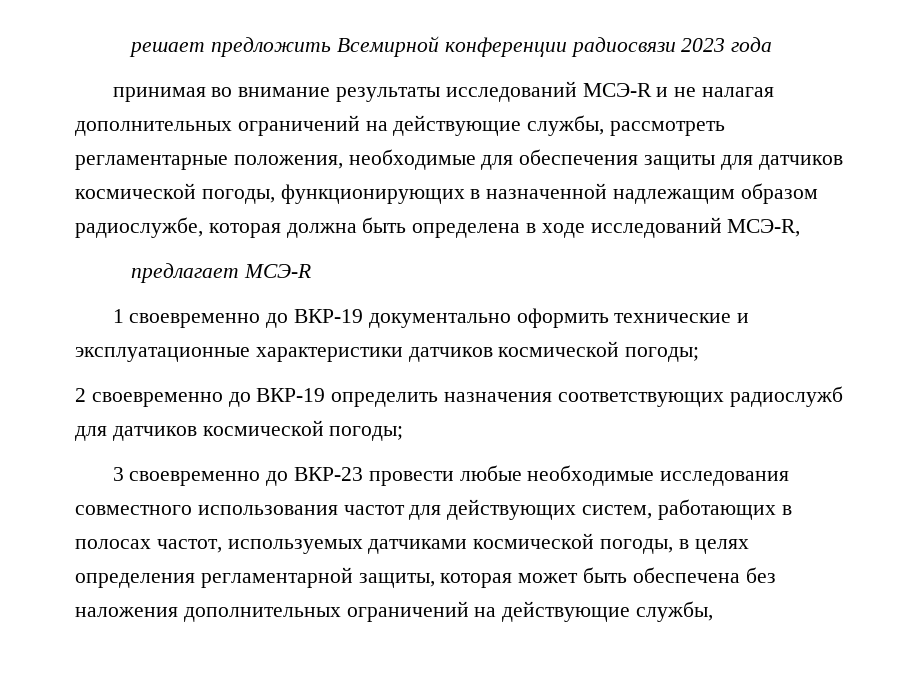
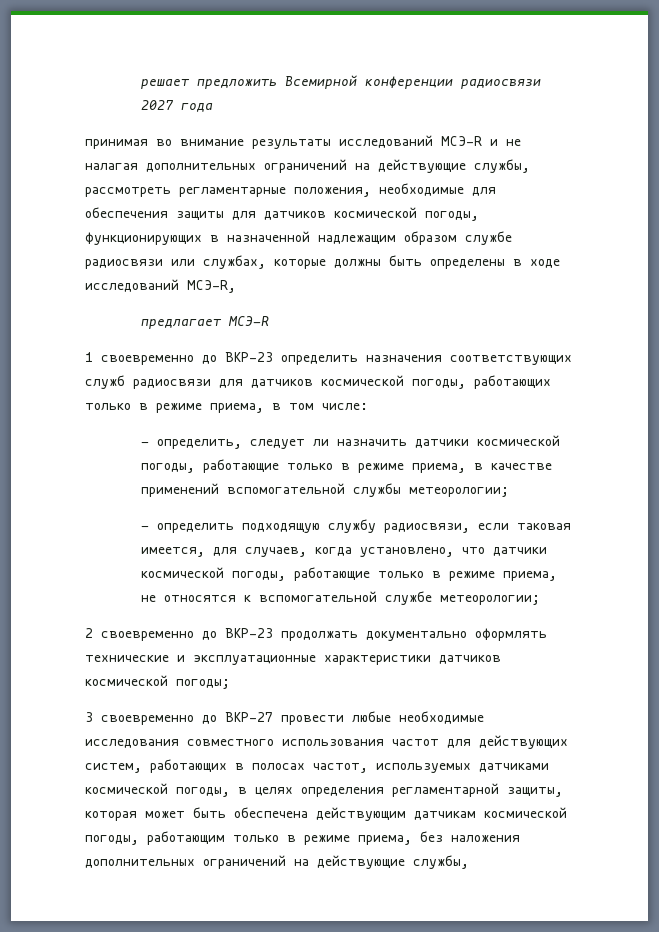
[681,38,726,52] 2023 -> [140,100,174,110] 2027
[75,217,521,238] радиослужбе, которая должна быть определена -> [465,231,512,245] [85,255,505,269] службе радиосвязи или службах, которые должны быть определены
[294,308,609,328] ВКР-19 документально оформить -> [225,352,572,365] [85,375,551,389] [85,403,368,413] [140,435,560,449] [140,459,552,473] [140,483,509,497] [140,519,571,533] [140,547,547,557] [140,567,557,581] [140,591,540,605] [85,628,547,641] ВКР-23 определить назначения соответствующих служб радиосвязи для датчиков космической погоды, работающих только в режиме приема, в том числе: // − определить, следует ли назначить датчики космической погоды, работающие только в режиме приема, в качестве применений вспомогательной службы метеорологии; // − определить подходящую службу радиосвязи, если таковая имеется, для случаев, когда установлено, что датчики космической погоды, работающие только в режиме приема, не относятся к вспомогательной службе метеорологии; // 2 своевременно до ВКР-23 продолжать документально оформлять
[75,386,843,407] [75,420,404,441] // 2 своевременно до ВКР-19 определить назначения соответствующих радиослужб для датчиков космической погоды; -> (230, 684) none
[294,467,364,481] ВКР-23 -> [225,712,273,722] ВКР-27
(740, 575) none -> [316,807,567,821] [85,831,412,845] действующим датчикам космической погоды, работающим только в режиме приема,

